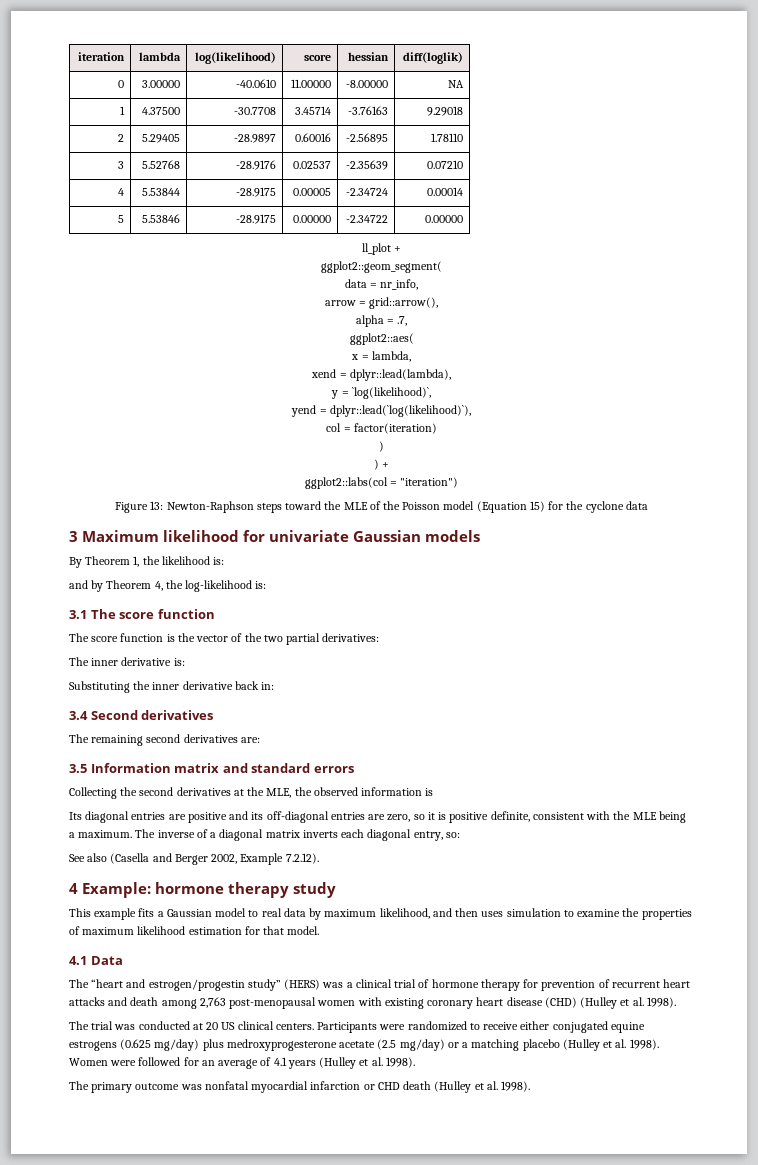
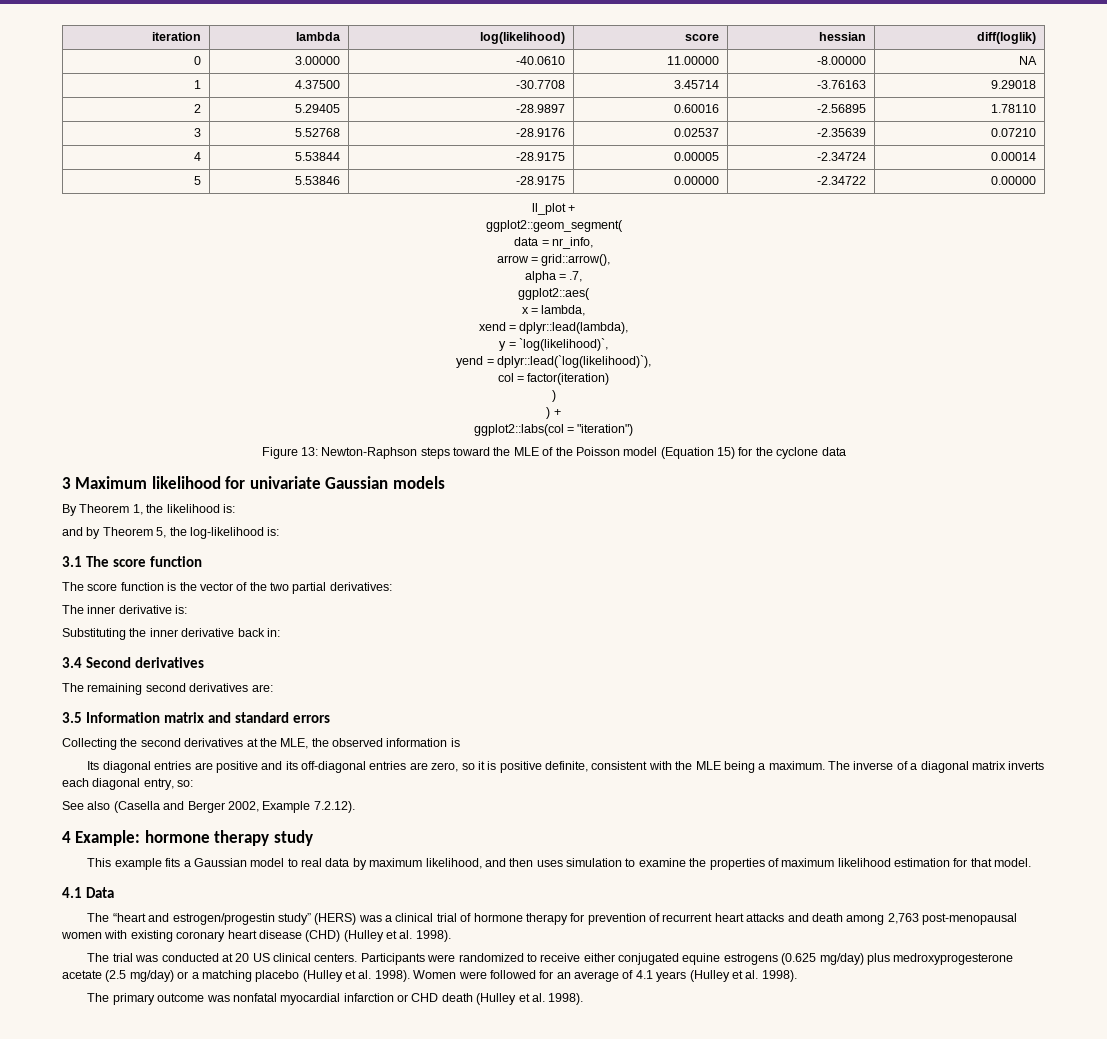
[154,581,163,591] 4, -> [156,527,167,538] 5,

